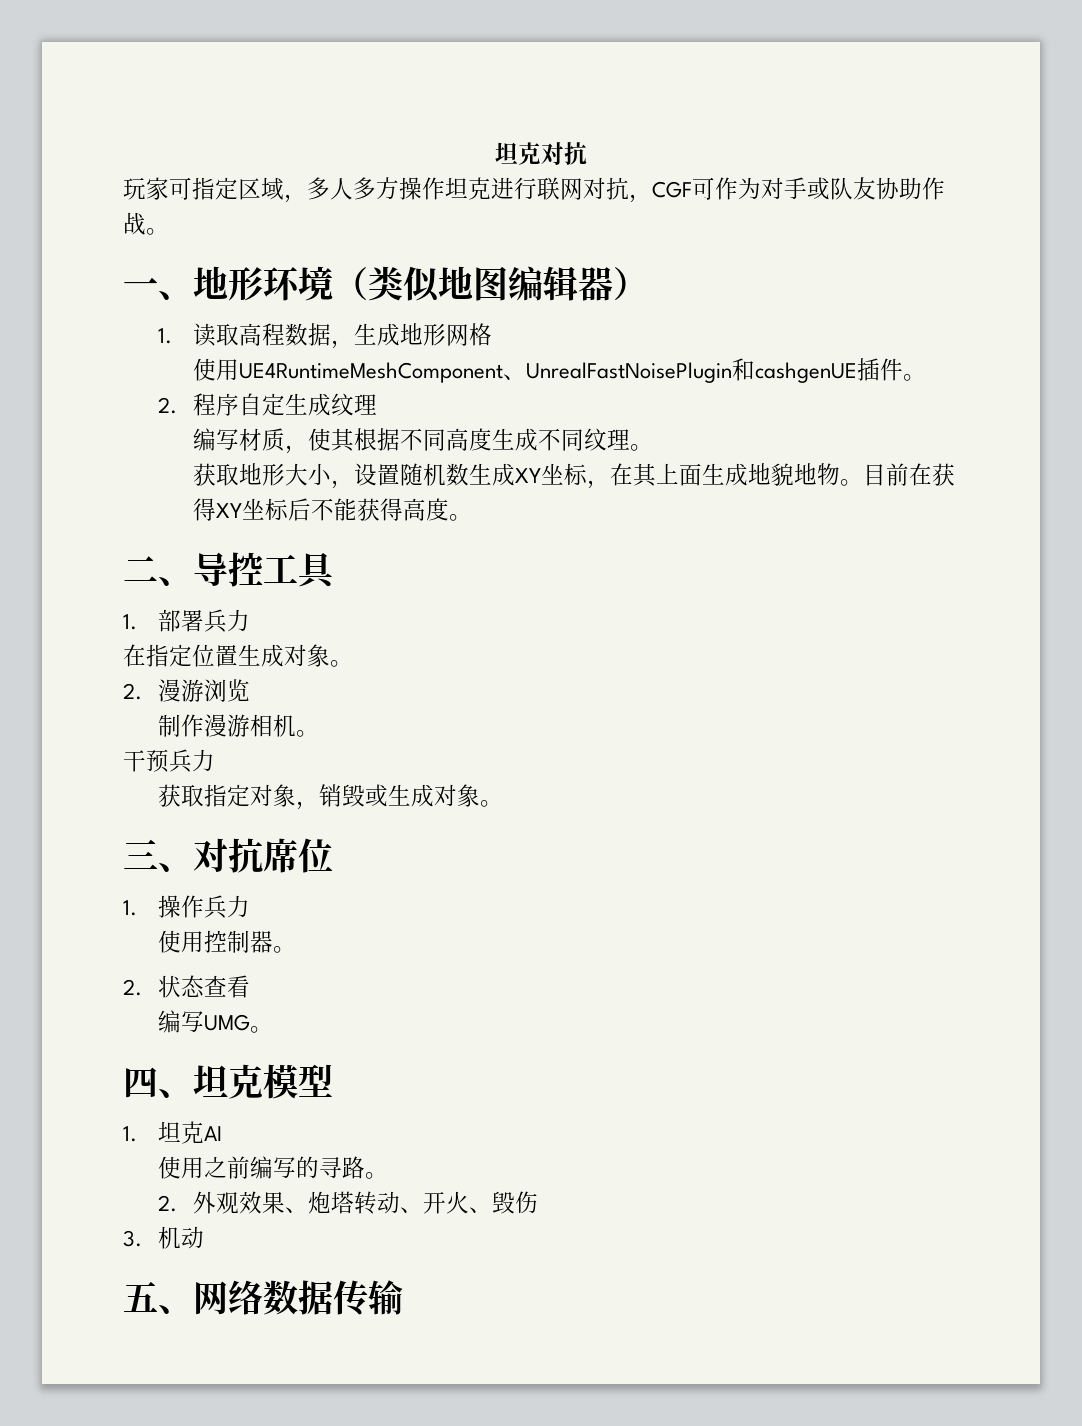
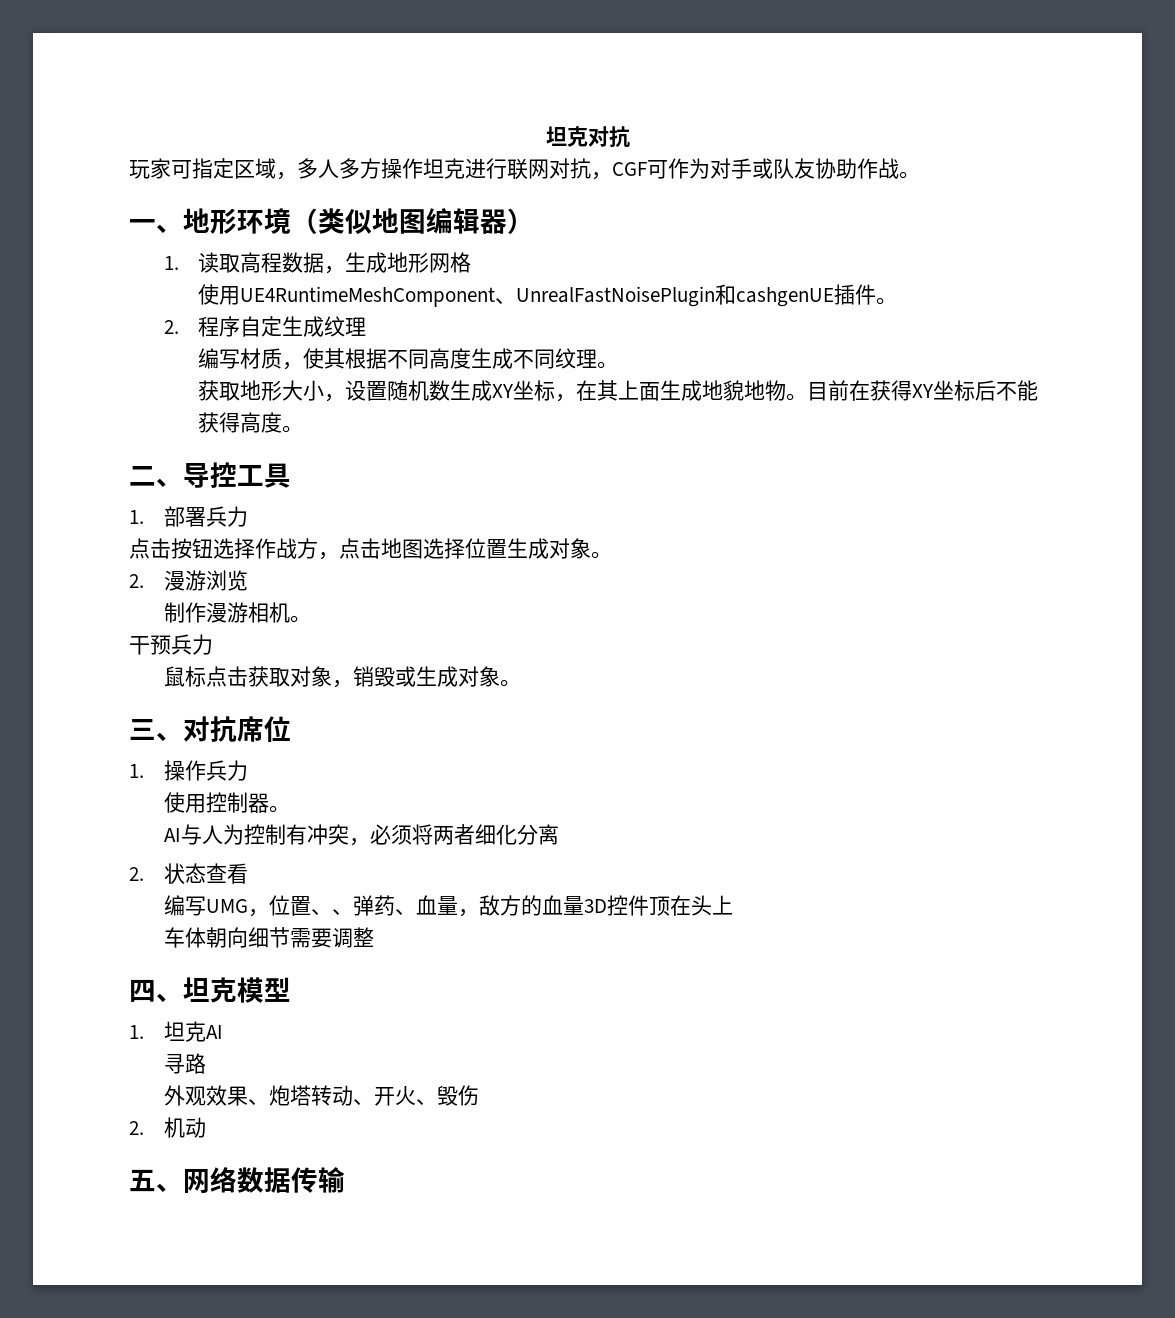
[123,644,192,667] 在指定 -> [129,538,465,560] 点击按钮选择作战方，点击地图选择
[157,784,250,807] 获取指定 -> [163,666,290,687] 鼠标点击获取
(296, 949) none -> [163,824,559,846] // AI与人为控制有冲突，必须将两者细化分离
[249,1026,273,1033] 。 -> [247,895,733,917] [163,927,374,948] ，位置、、弹药、血量，敌方的血量3D控件顶在头上 // 车体朝向细节需要调整
[157,1156,319,1179] 使用之前编写的 -> (223, 1032) none
[364,1172,388,1179] [157,1195,177,1212] 。 // 2. -> (206, 1063) //
[123,1230,142,1247] 3. -> [129,1121,144,1135] 2.

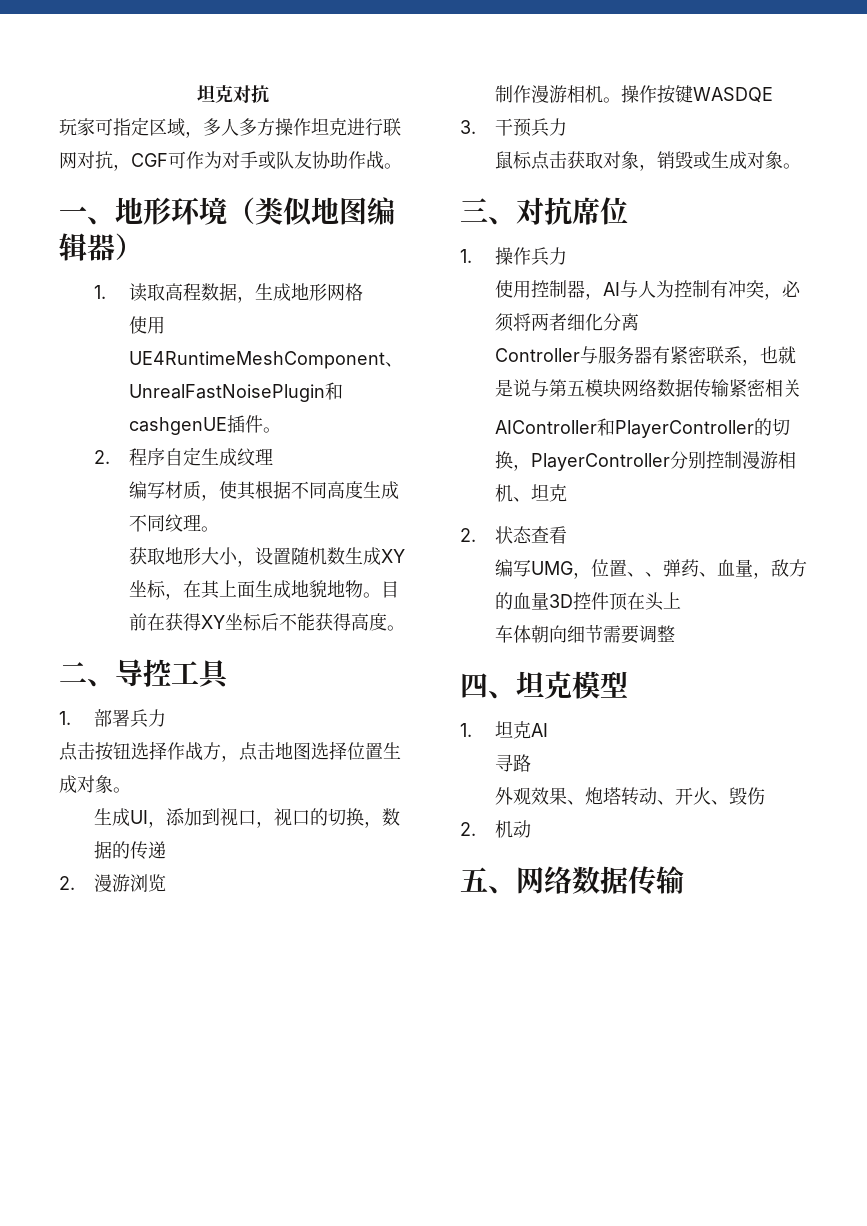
(612, 555) none -> [94,808,401,828] [94,841,167,860] // 生成UI，添加到视口，视口的切换，数据的传递
(311, 619) // -> [621,85,774,104] [460,120,476,134] 操作按键WASDQE // 3.
[268,805,290,813] 。 // -> [585,293,604,300] ，
(559, 834) none -> [495,346,797,366] [495,379,802,398] [495,418,791,438] [495,451,797,471] [495,484,568,502] // Controller与服务器有紧密联系，也就是说与第五模块网络数据传输紧密相关 // AIController和PlayerController的切换，PlayerController分别控制漫游相机、坦克

